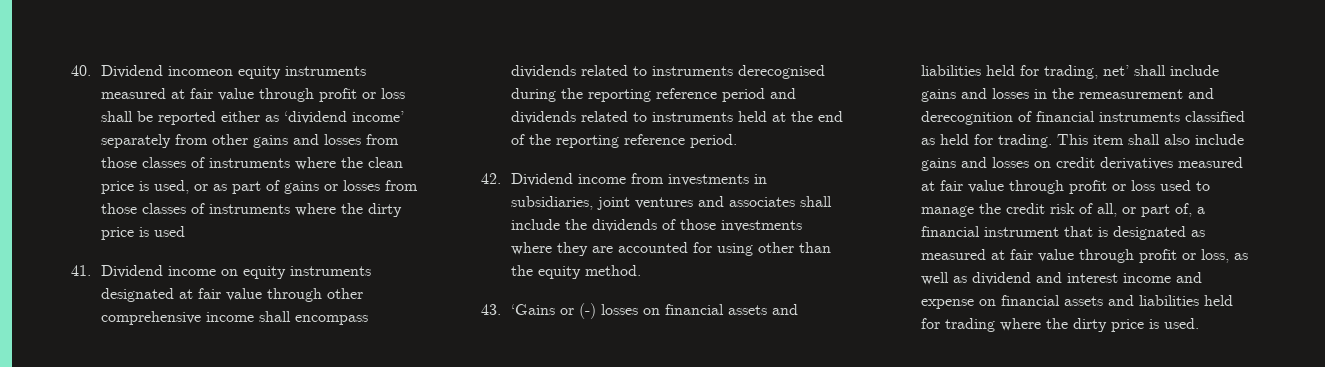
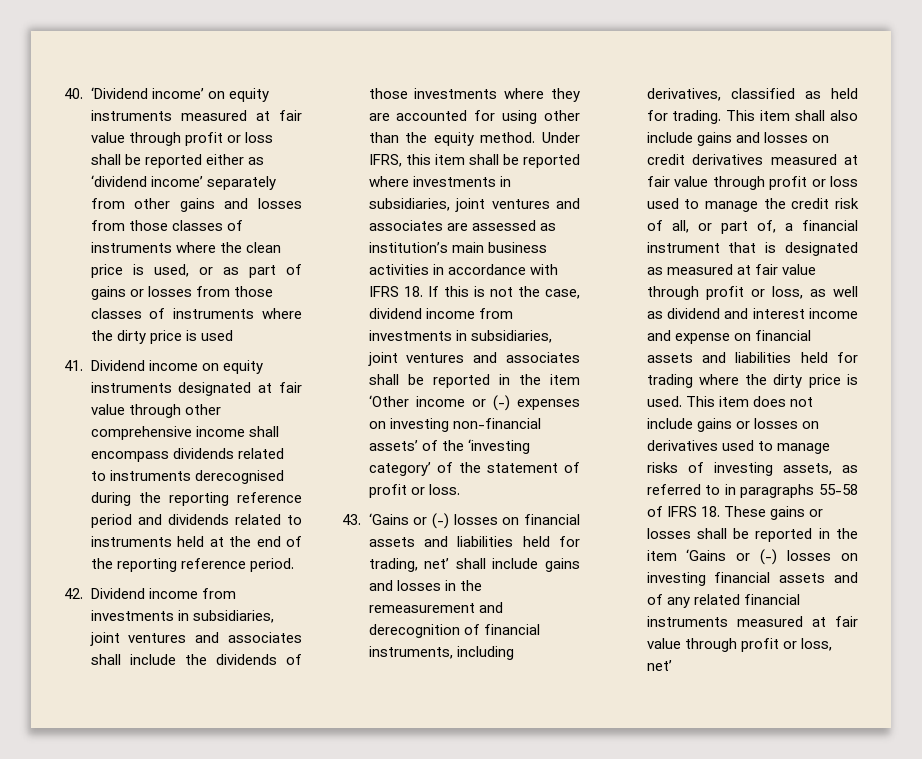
[100,65,233,78] Dividend incomeon -> [90,87,225,99] ‘Dividend income’ on
(641, 270) none -> [542,132,580,143] [368,154,580,168] [368,176,511,187] [368,198,580,212] [368,220,556,231] [368,242,547,253] [368,264,558,275] [368,286,580,299] [368,308,513,319] [368,330,552,343] [367,352,580,366] [368,374,580,388] [368,395,580,411] [368,418,541,432] [368,439,530,454] [368,462,580,476] [368,484,460,498] Under IFRS, this item shall be reported where investments in subsidiaries, joint ventures and associates are assessed as institution’s main business activities in accordance with IFRS 18. If this is not the case, dividend income from investments in subsidiaries, joint ventures and associates shall be reported in the item ‘Other income or (-) expenses on investing non-financial assets’ of the ‘investing category’ of the statement of profit or loss.
[1098,112,1180,122] instruments -> [368,646,514,660] [646,88,721,101] instruments, including derivatives,
(1199, 323) none -> [685,396,813,407] [646,418,819,432] [646,440,830,454] [646,462,858,476] [646,484,858,498] [646,506,823,520] [646,528,858,542] [646,549,858,565] [646,572,858,586] [646,594,800,608] [646,616,858,627] [646,638,832,652] [646,660,672,671] This item does not include gains or losses on derivatives used to manage risks of investing assets, as referred to in paragraphs 55-58 of IFRS 18. These gains or losses shall be reported in the item ‘Gains or (-) losses on investing financial assets and of any related financial instruments measured at fair value through profit or loss, net’

